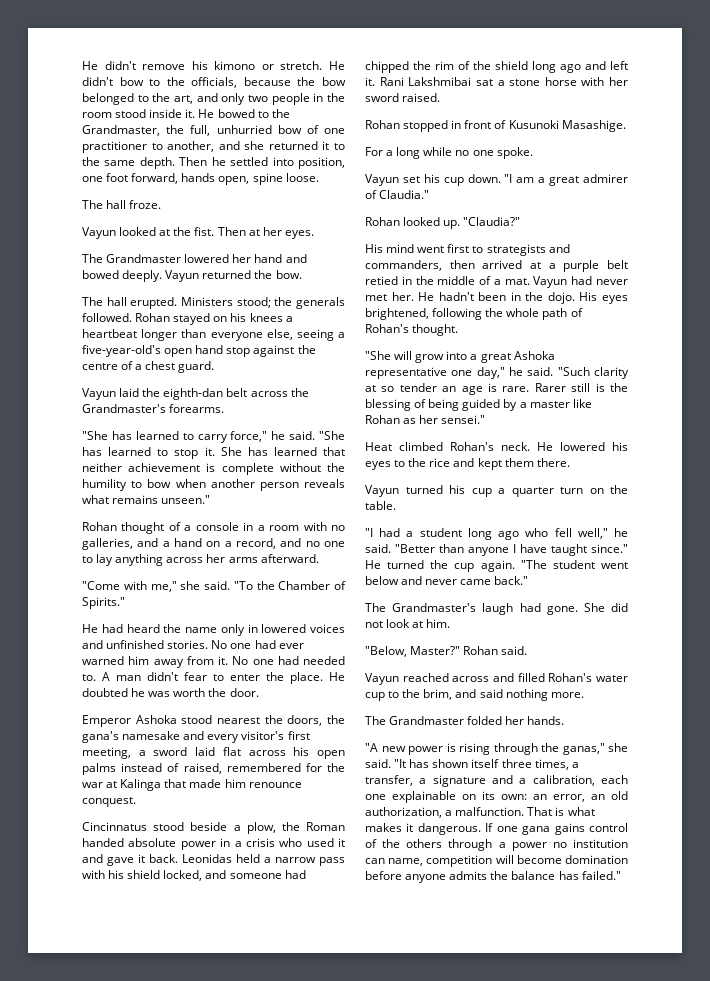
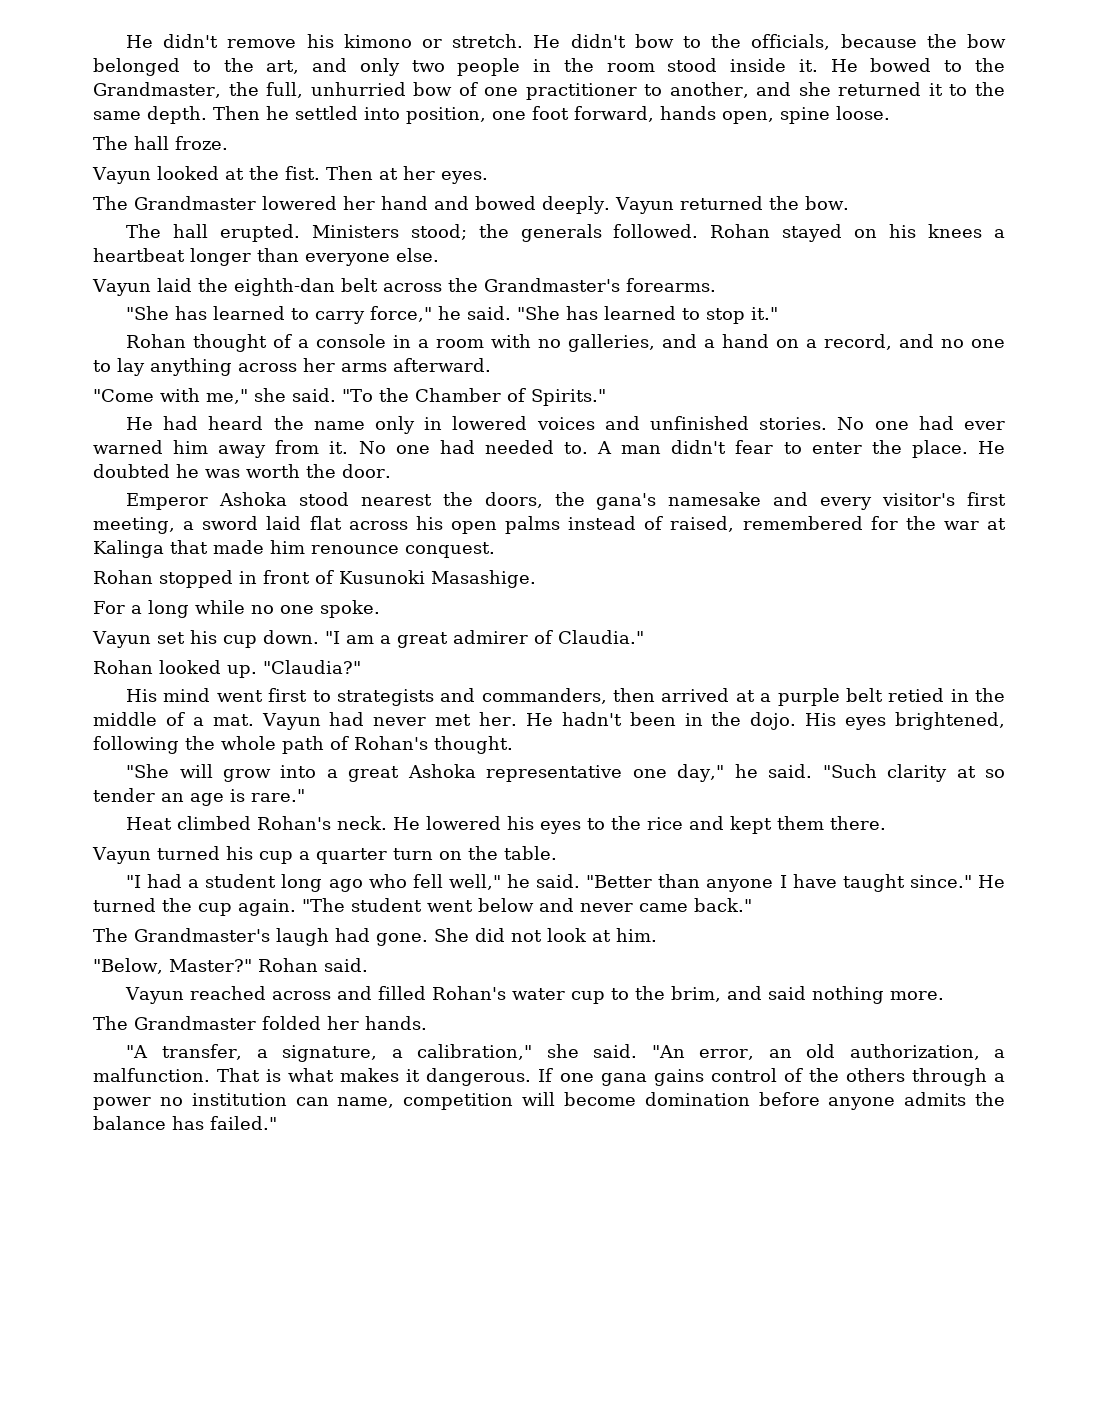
[266,329,345,341] [82,345,316,357] [82,361,215,373] else, seeing a five-year-old's open hand stop against the centre of a chest guard. -> [396,248,439,262] else.
[204,447,345,456] [82,463,345,475] [82,479,345,491] [82,495,211,504] it. She has learned that neither achievement is complete without the humility to bow when another person reveals what remains unseen." -> [751,307,779,320] it."
[82,822,345,834] [82,838,345,850] [82,854,345,866] [82,870,306,881] [365,61,628,73] [365,77,628,86] [365,93,441,102] // Cincinnatus stood beside a plow, the Roman handed absolute power in a crisis who used it and gave it back. Leonidas held a narrow pass with his shield locked, and someone had chipped the rim of the shield long ago and left it. Rani Lakshmibai sat a stone horse with her sword raised. -> (495, 550) none
[502,383,628,392] [365,399,592,411] [365,415,486,424] rare. Rarer still is the blessing of being guided by a master like Rohan as her sensei." -> [251,789,305,802] rare."
[381,743,628,755] [365,759,579,770] [365,775,628,787] [365,791,547,803] new power is rising through the ganas," she said. "It has shown itself three times, a transfer, a signature and a calibration, each one explainable on its own: an -> [161,1044,685,1062] transfer, a signature, a calibration," she said. "An

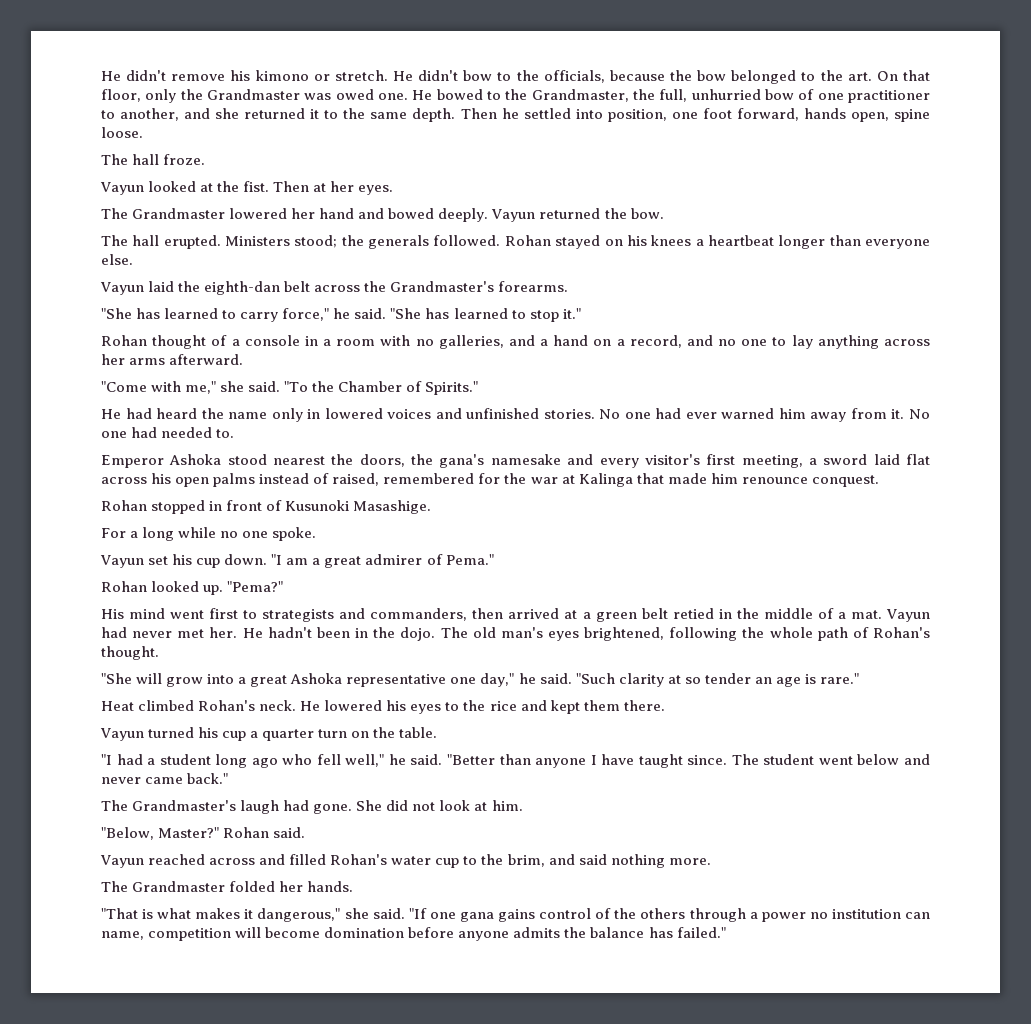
[266,58,818,76] art, and only two people in the room stood inside it. -> [847,70,930,81] [101,89,409,103] art. On that floor, only the Grandmaster was owed one.
[597,440,1005,458] [93,464,391,478] A man didn't fear to enter the place. He doubted he was worth the door. -> (235, 433) none
[557,630,644,644] Claudia." -> [445,554,494,565] Pema."
[263,660,361,674] "Claudia?" -> [227,581,284,592] "Pema?"
[777,688,840,706] purple -> [595,612,637,622] green
[805,713,837,726] His -> [440,627,543,638] The old man's
[909,875,1005,888] [93,898,345,916] since." He turned the cup again. "The -> [687,754,759,765] since. The
[126,1044,1005,1062] [93,1068,554,1086] "A transfer, a signature, a calibration," she said. "An error, an old authorization, a malfunction. That is what makes it dangerous. If -> [101,908,427,922] "That is what makes it dangerous," she said. "If

